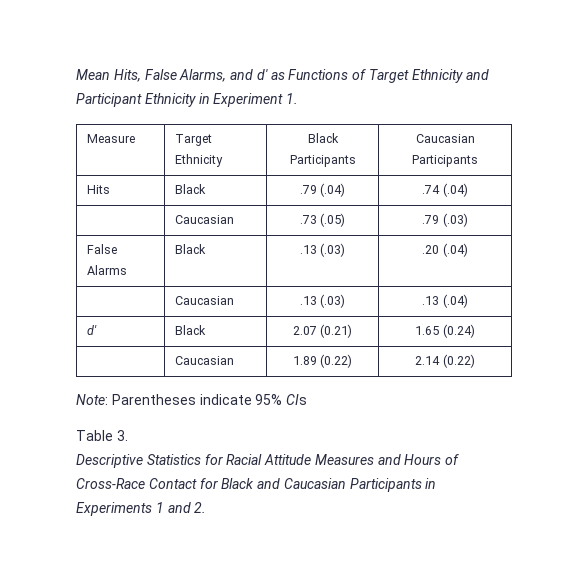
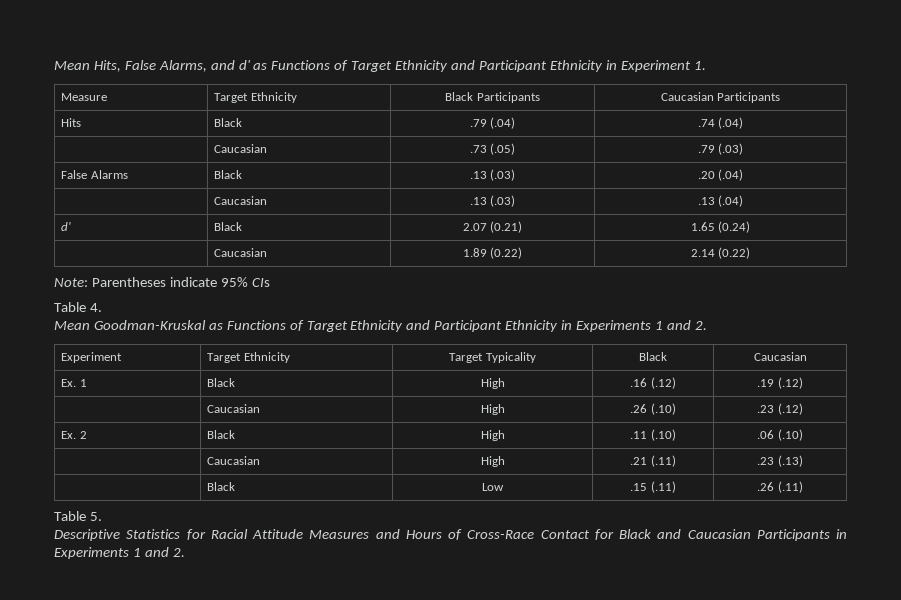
[116,430,128,441] 3. -> [89,303,102,312] [54,320,707,332] [61,352,123,363] [207,352,290,363] [449,352,536,363] [638,352,667,361] [753,352,807,361] [61,379,87,387] [207,378,236,387] [480,378,505,389] [630,377,676,389] [757,377,803,389] [207,404,261,413] [480,404,505,415] [630,403,676,415] [757,403,803,415] [61,431,87,439] [207,430,236,439] [480,430,505,441] [630,429,676,441] [757,429,803,441] [207,456,261,465] [480,456,505,467] [630,455,676,467] [757,455,803,467] [207,482,236,491] [482,483,504,491] [630,481,676,493] [757,481,803,493] [54,511,102,521] 4. // Mean Goodman-Kruskal as Functions of Target Ethnicity and Participant Ethnicity in Experiments 1 and 2. // Experiment | Target Ethnicity | Target Typicality | Black | Caucasian // Ex. 1 | Black | High | .16 (.12) | .19 (.12) // | Caucasian | High | .26 (.10) | .23 (.12) // Ex. 2 | Black | High | .11 (.10) | .06 (.10) // | Caucasian | High | .21 (.11) | .23 (.13) // | Black | Low | .15 (.11) | .26 (.11) // Table 5.

